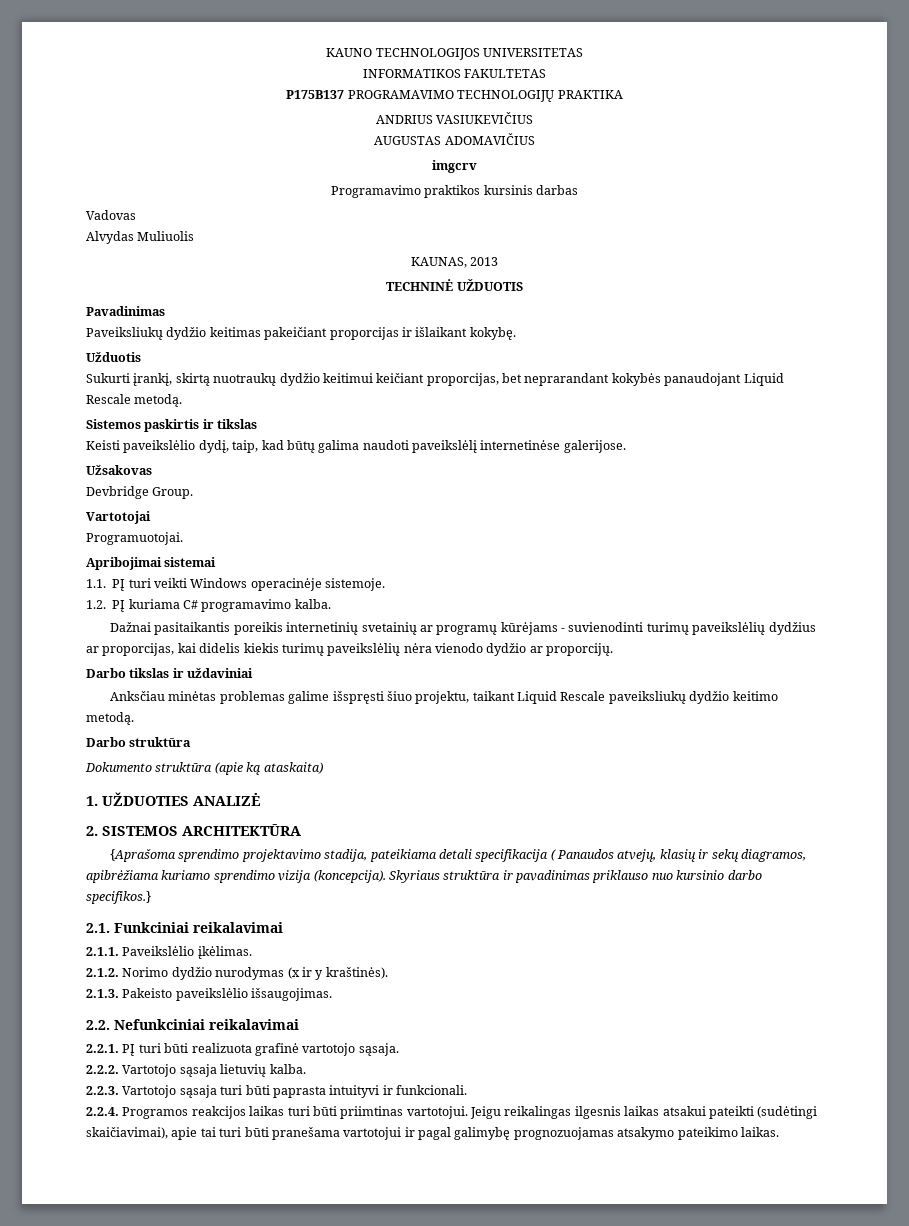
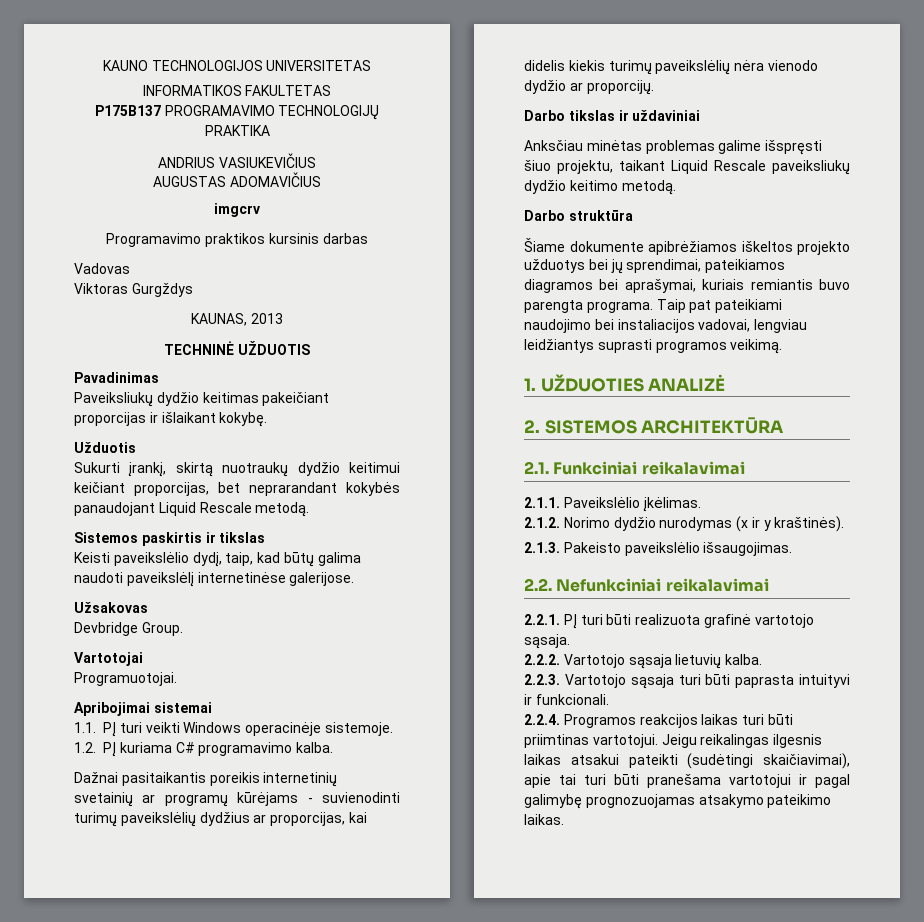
[86,231,195,244] Alvydas Muliuolis -> [74,283,193,297] Viktoras Gurgždys
[85,762,323,775] Dokumento struktūra (apie ką ataskaita) -> [524,238,850,255] [524,259,786,274] [524,279,850,293] [524,299,783,313] [524,319,808,333] [524,339,783,354] Šiame dokumente apibrėžiamos iškeltos projekto užduotys bei jų sprendimai, pateikiamos diagramos bei aprašymai, kuriais remiantis buvo parengta programa. Taip pat pateikiami naudojimo bei instaliacijos vadovai, lengviau leidžiantys suprasti programos veikimą.
[110,849,806,862] [86,870,762,883] [86,891,151,904] // {Aprašoma sprendimo projektavimo stadija, pateikiama detali specifikacija ( Panaudos atvejų, klasių ir sekų diagramos, apibrėžiama kuriamo sprendimo vizija (koncepcija). Skyriaus struktūra ir pavadinimas priklauso nuo kursinio darbo specifikos.} -> (785, 425) none

